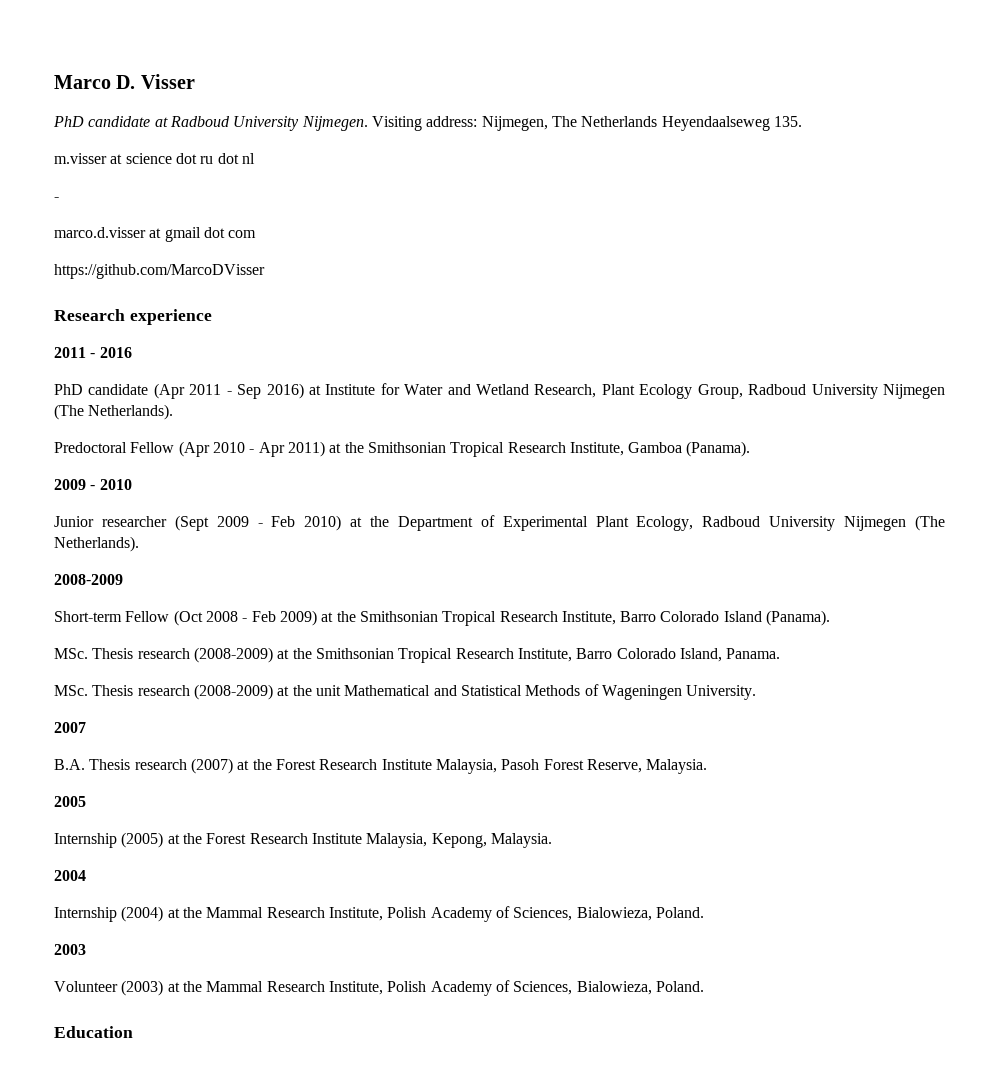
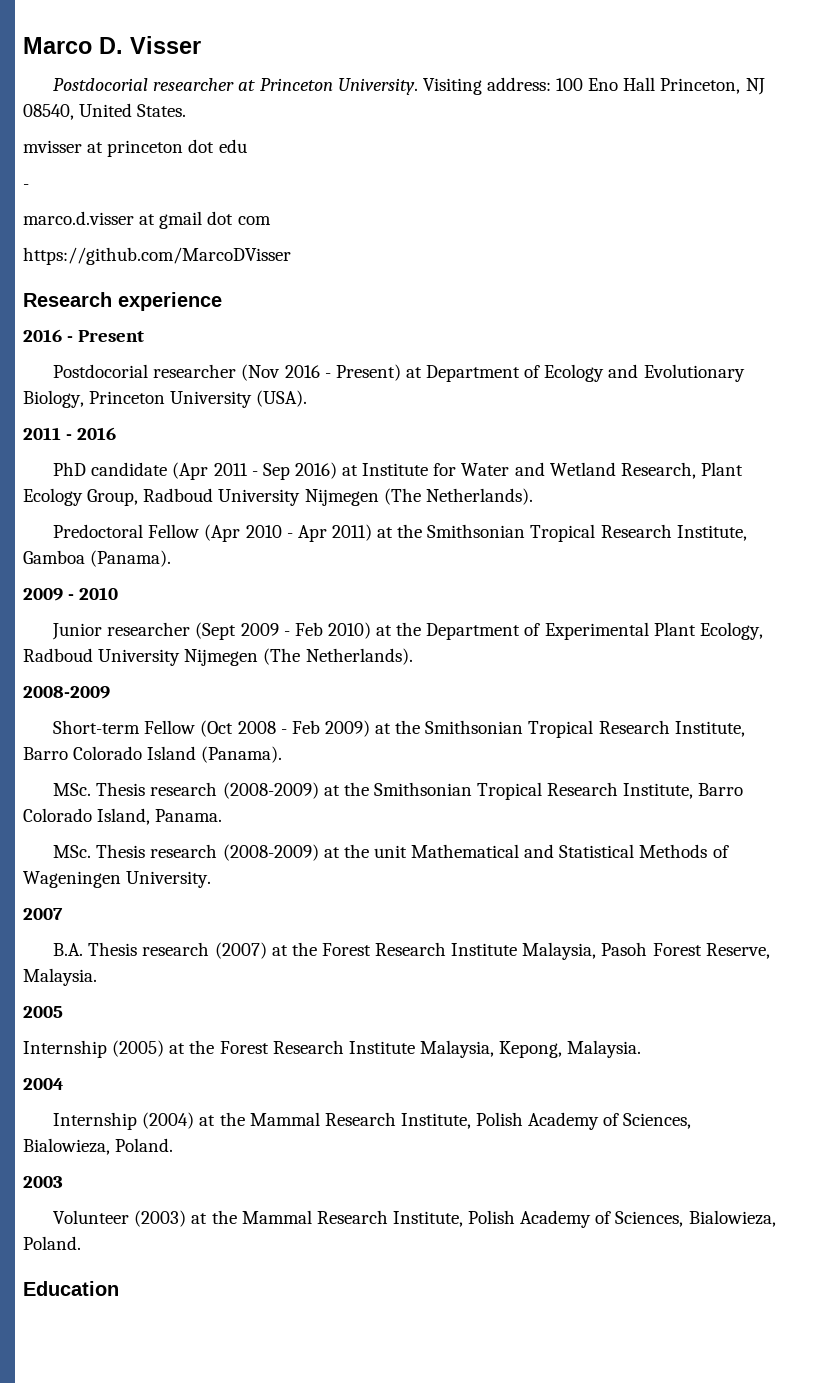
[53,116,802,131] [54,153,255,164] PhD candidate at Radboud University Nijmegen. Visiting address: Nijmegen, The Netherlands Heyendaalseweg 135. // m.visser at science dot ru dot nl -> [53,77,765,95] [23,103,187,120] [23,139,247,157] Postdocorial researcher at Princeton University. Visiting address: 100 Eno Hall Princeton, NJ 08540, United States. // mvisser at princeton dot edu
(212, 317) none -> [23,329,145,342] [53,364,745,382] [23,390,308,408] // 2016 - Present // Postdocorial researcher (Nov 2016 - Present) at Department of Ecology and Evolutionary Biology, Princeton University (USA).

